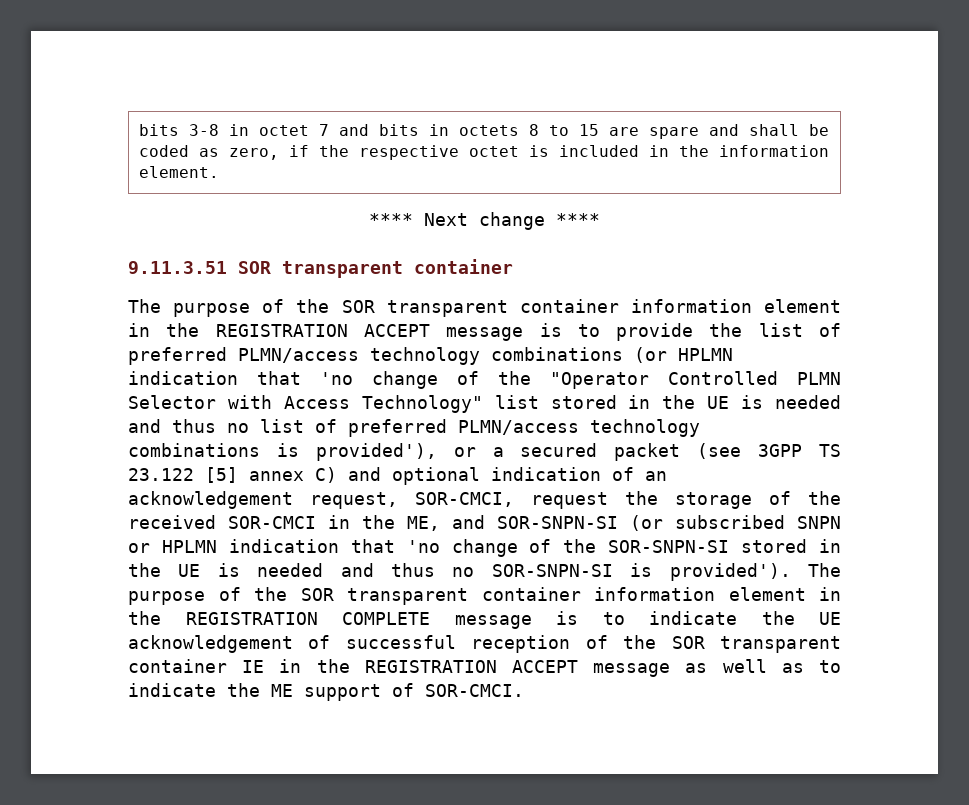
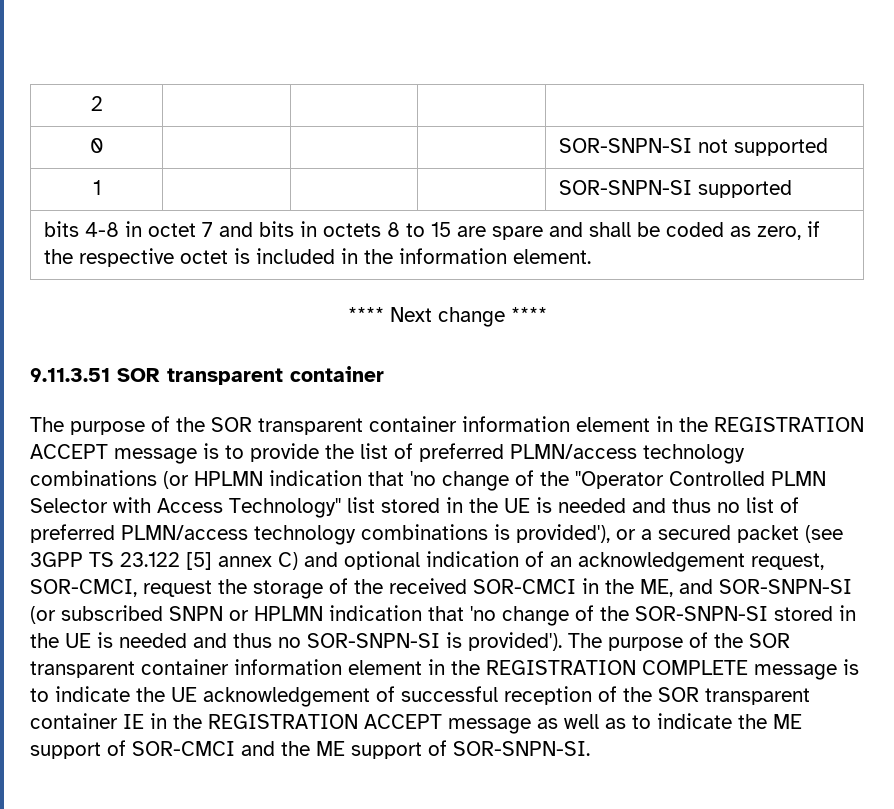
[138,124,219,136] bits 3-8 -> [90,96,103,111] [89,138,104,153] [559,138,829,156] [92,180,101,195] [559,180,793,198] [44,221,120,237] 2 | | | | // 0 | | | | SOR-SNPN-SI not supported // 1 | | | | SOR-SNPN-SI supported // bits 4-8
[425,684,524,697] SOR-CMCI. -> [132,740,590,759] SOR-CMCI and the ME support of SOR-SNPN-SI.

